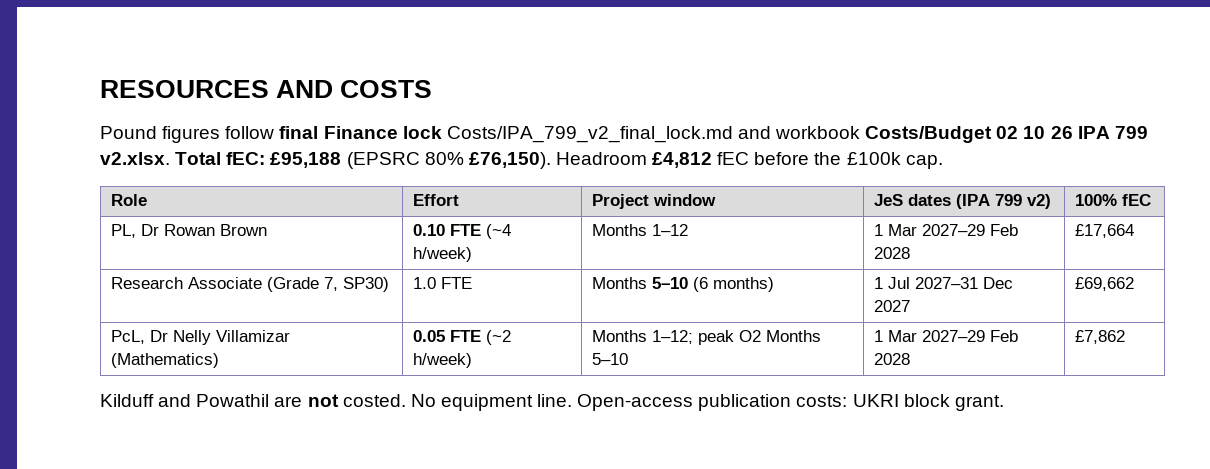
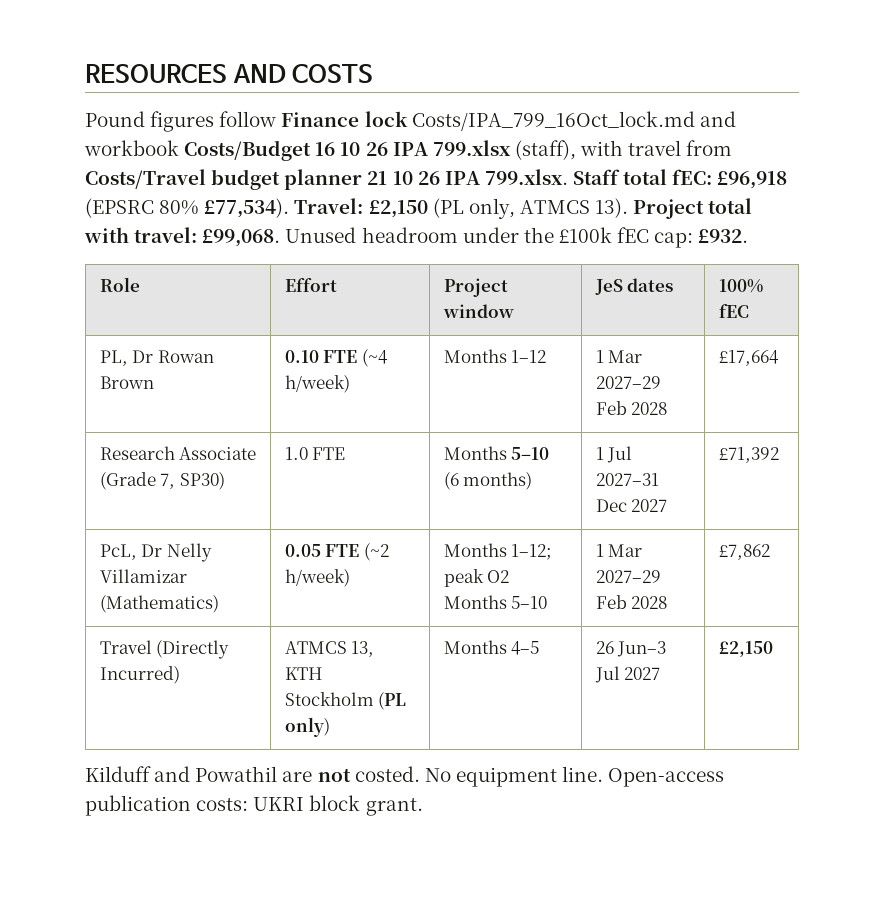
[279,126,319,139] final -> (277, 119) none
[446,126,733,143] Costs/IPA_799_v2_final_lock.md -> [411,111,695,131] Costs/IPA_799_16Oct_lock.md
[996,126,1148,139] [100,152,943,169] 02 10 26 IPA 799 v2.xlsx. Total fEC: £95,188 (EPSRC 80% £76,150). Headroom £4,812 fEC before the £100k cap. -> [315,140,733,160] [85,169,788,190] [85,198,753,219] [84,227,749,248] 16 10 26 IPA 799.xlsx (staff), with travel from Costs/Travel budget planner 21 10 26 IPA 799.xlsx. Staff total fEC: £96,918 (EPSRC 80% £77,534). Travel: £2,150 (PL only, ATMCS 13). Project total with travel: £99,068. Unused headroom under the £100k fEC cap: £932.
[956,194,1052,209] (IPA 799 v2) -> (674, 285) none
[1075,277,1135,291] £69,662 -> [718,447,779,463] £71,392
(1126, 337) none -> [99,640,230,659] [99,666,180,684] [284,641,375,657] [284,667,323,680] [284,692,407,710] [284,717,330,737] [443,640,540,655] [595,641,667,657] [594,666,661,683] [718,641,773,657] // Travel (Directly Incurred) | ATMCS 13, KTH Stockholm (PL only) | Months 4–5 | 26 Jun–3 Jul 2027 | £2,150

